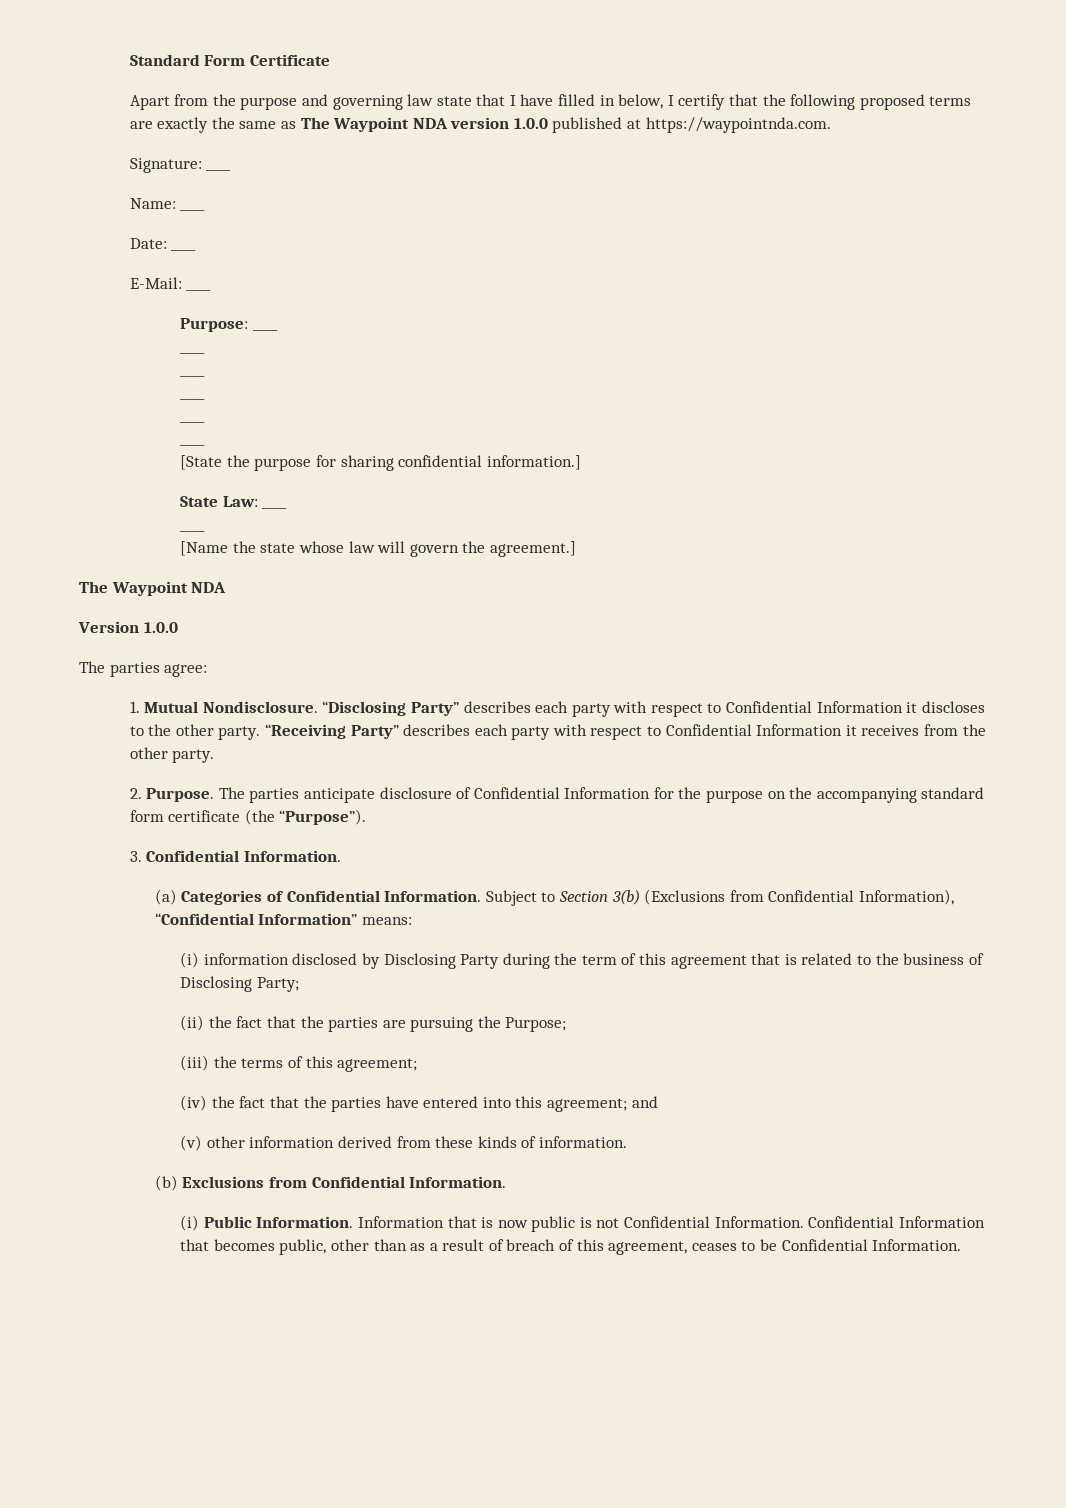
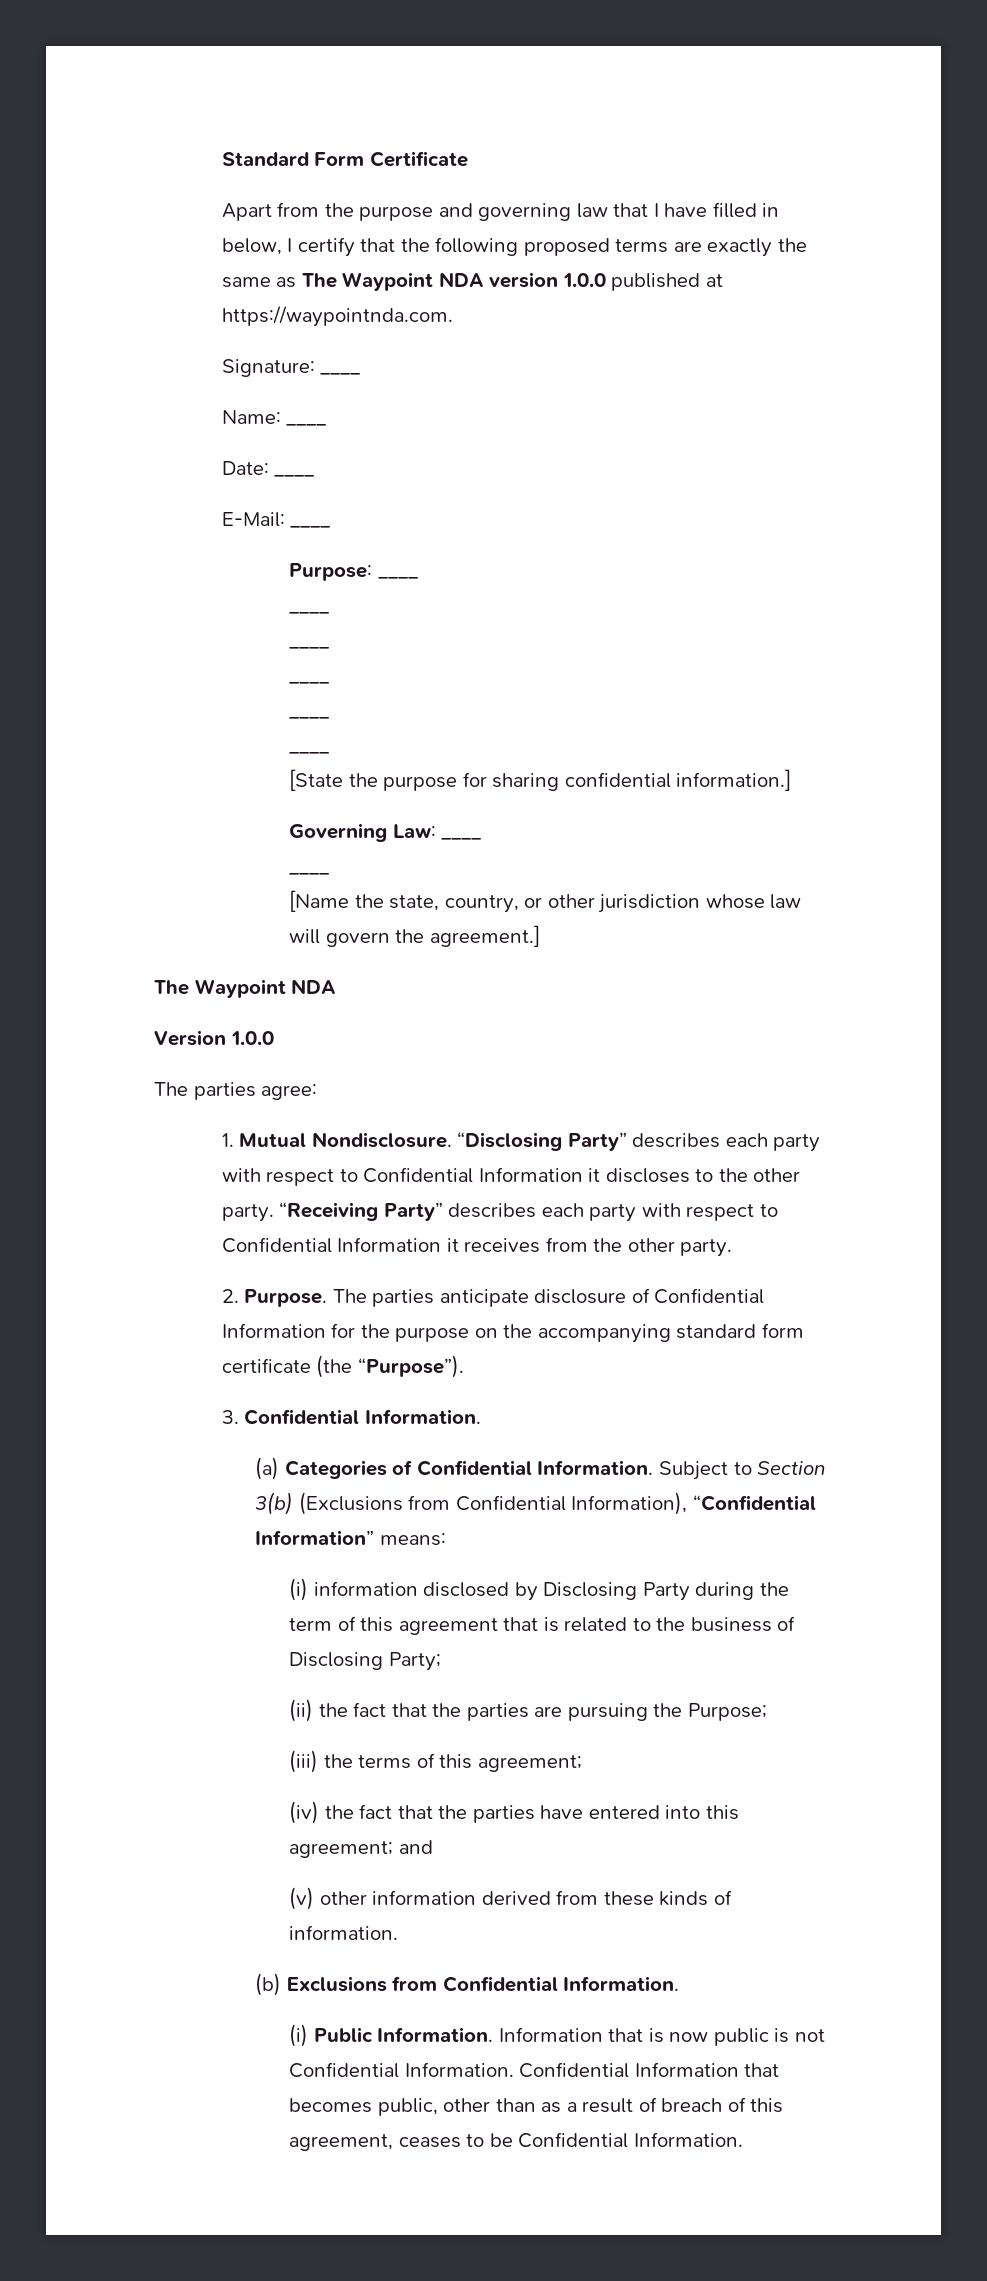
[436,96,472,106] state -> (608, 210) none
[180,496,219,507] State -> [289,823,388,842] Governing
[260,543,296,553] state -> [389,894,701,913] state, country, or other jurisdiction

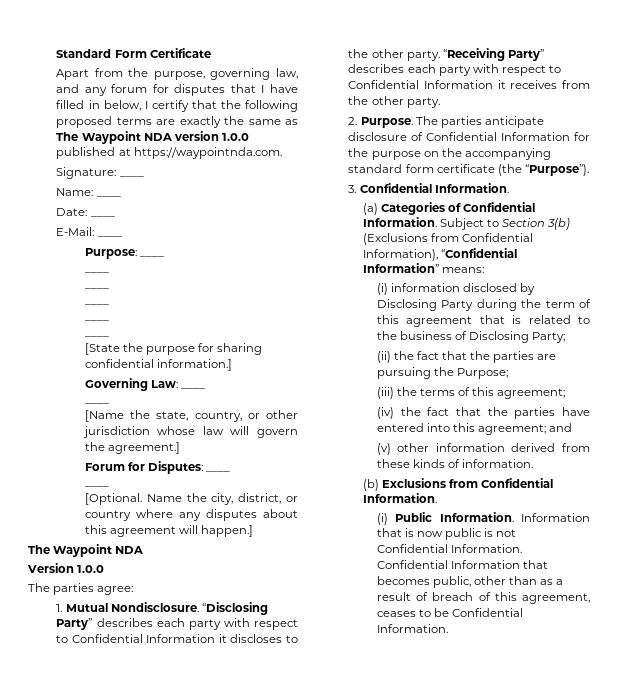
[359,203,608,221] purpose and governing law -> [153,68,298,80] [56,84,226,96] purpose, governing law, and any forum for disputes
(540, 936) none -> [84,461,231,474] [84,486,109,487] [84,493,299,505] [84,509,298,521] [84,525,254,537] // Forum for Disputes: ____ // ____ // [Optional. Name the city, district, or country where any disputes about this agreement will happen.]

